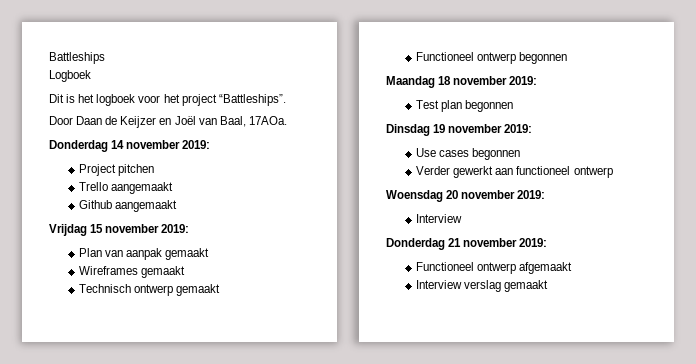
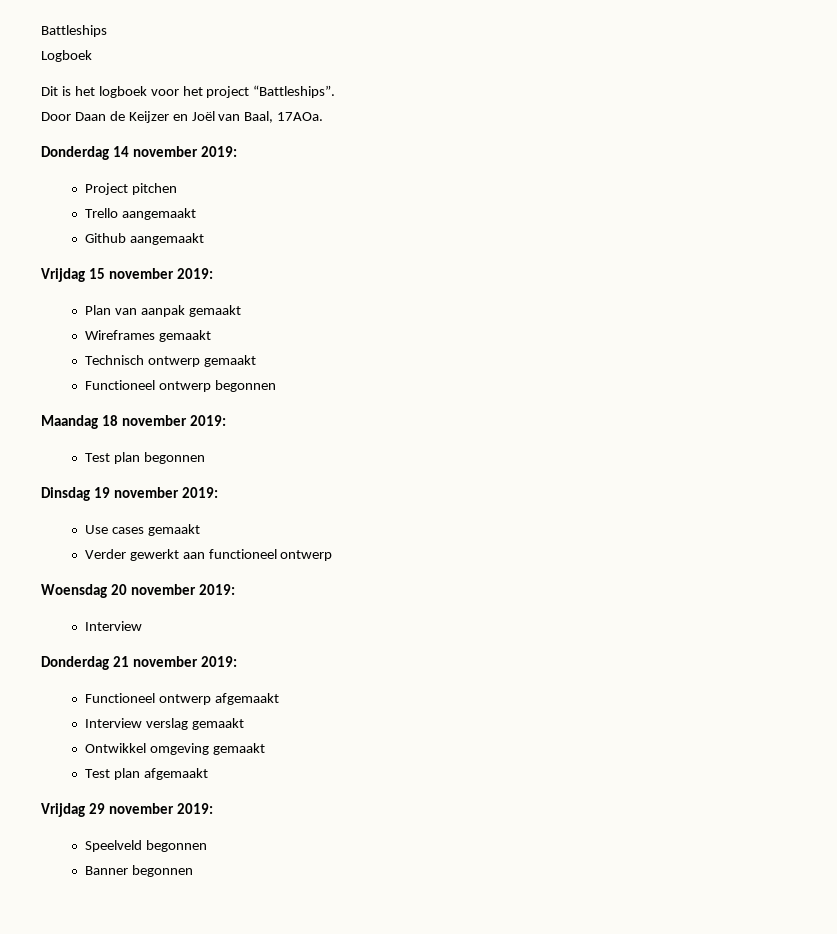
[472,148,521,160] begonnen -> [147,524,200,536] gemaakt
(549, 286) none -> [84,743,265,755] [84,768,208,780] [41,803,213,817] [84,840,207,852] [84,865,193,877] // Ontwikkel omgeving gemaakt // Test plan afgemaakt // Vrijdag 29 november 2019: // Speelveld begonnen // Banner begonnen

